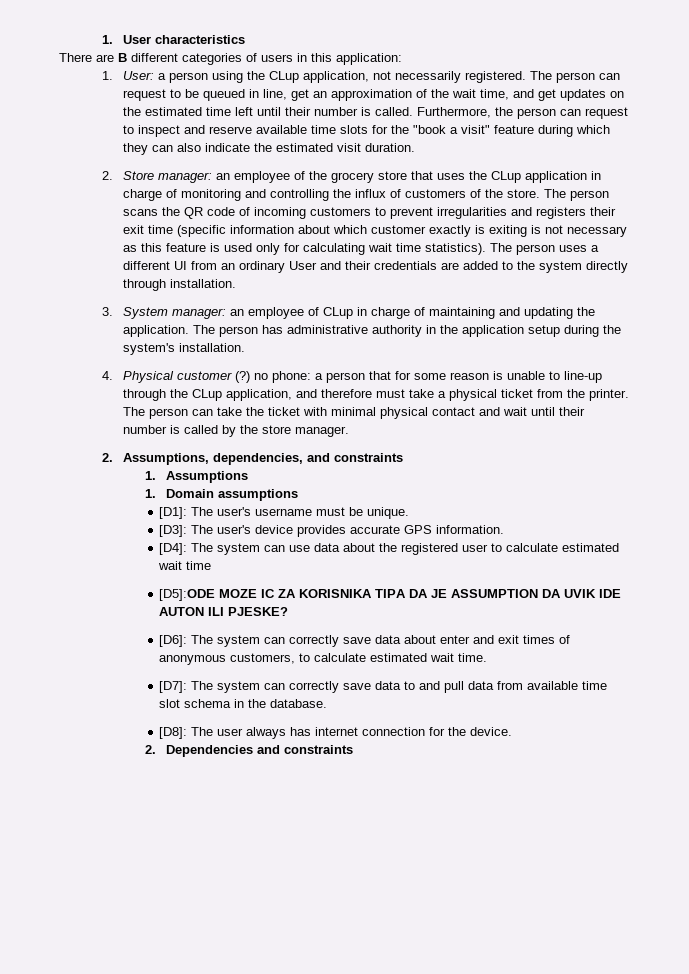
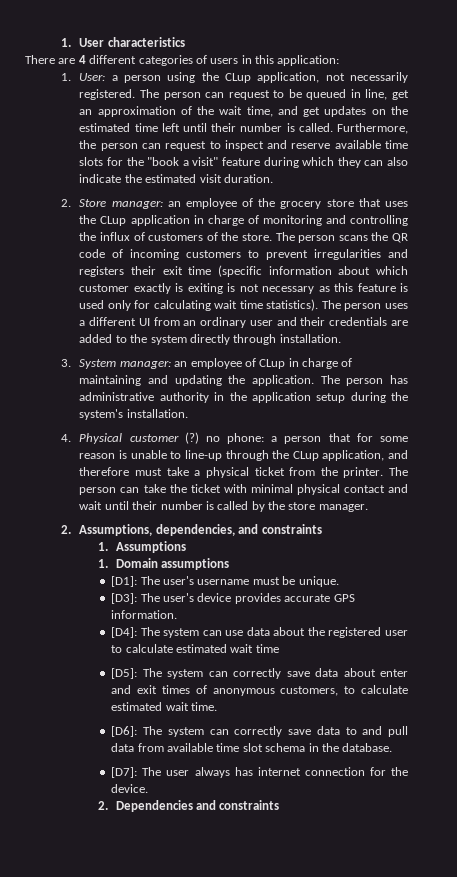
[118,53,127,62] B -> [78,55,86,64] 4
[289,261,318,270] User -> [249,320,273,326] user
[159,589,622,601] [159,607,289,616] [159,635,188,647] [D5]:ODE MOZE IC ZA KORISNIKA TIPA DA JE ASSUMPTION DA UVIK IDE AUTON ILI PJESKE? // [D6]: -> [111,668,138,679] [D5]:
[159,681,188,693] [D7]: -> [111,726,138,737] [D6]:
[159,727,188,739] [D8]: -> [111,767,138,778] [D7]:

